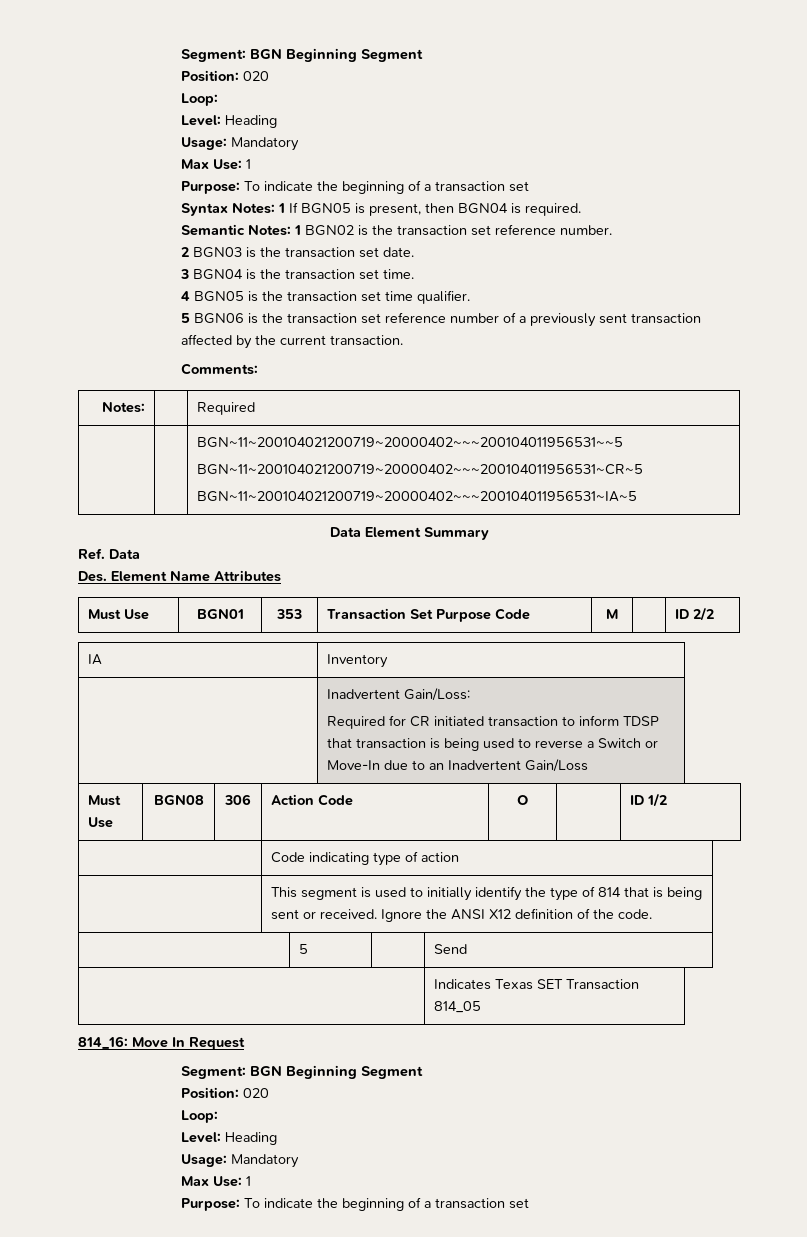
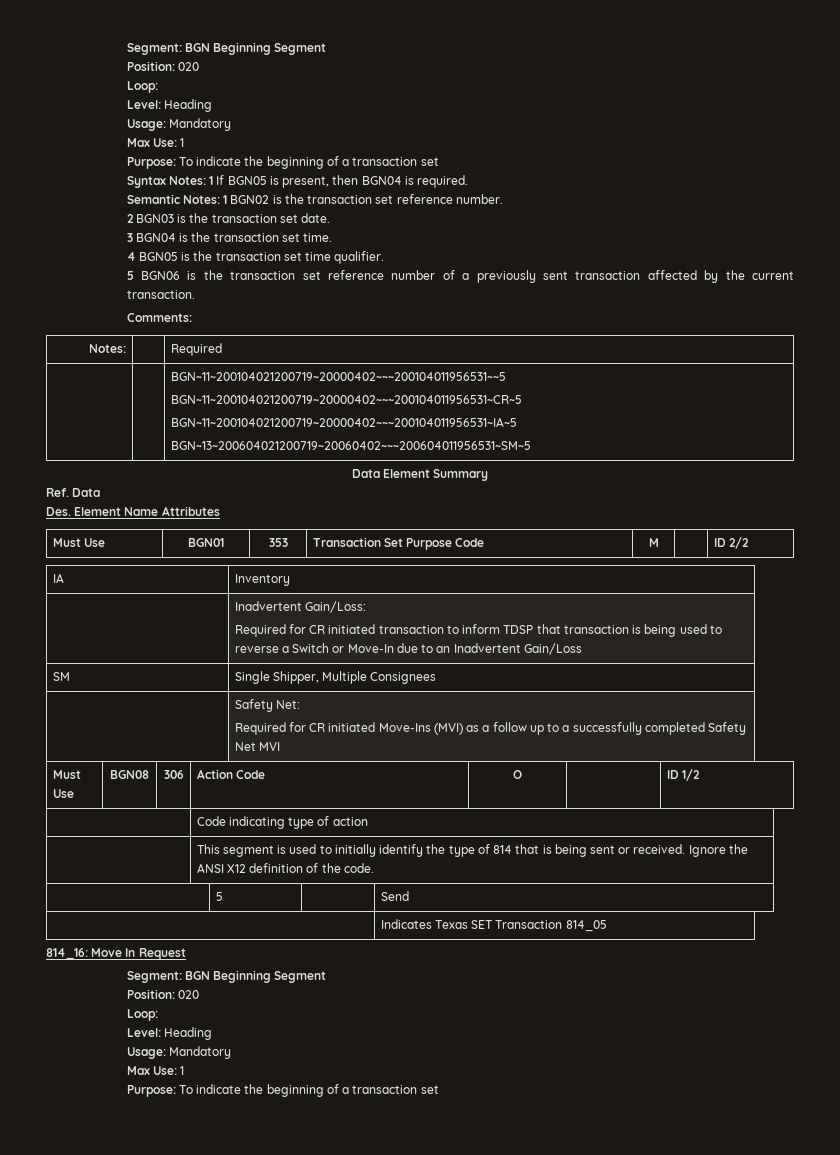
(638, 496) none -> [170,441,531,450] // BGN~13~200604021200719~20060402~~~200604011956531~SM~5
(589, 765) none -> [52,672,70,681] [234,671,437,684] [234,699,300,712] [234,722,746,735] [234,742,280,751] // SM | Single Shipper, Multiple Consignees // | Safety Net: // Required for CR initiated Move-Ins (MVI) as a follow up to a successfully completed Safety Net MVI

